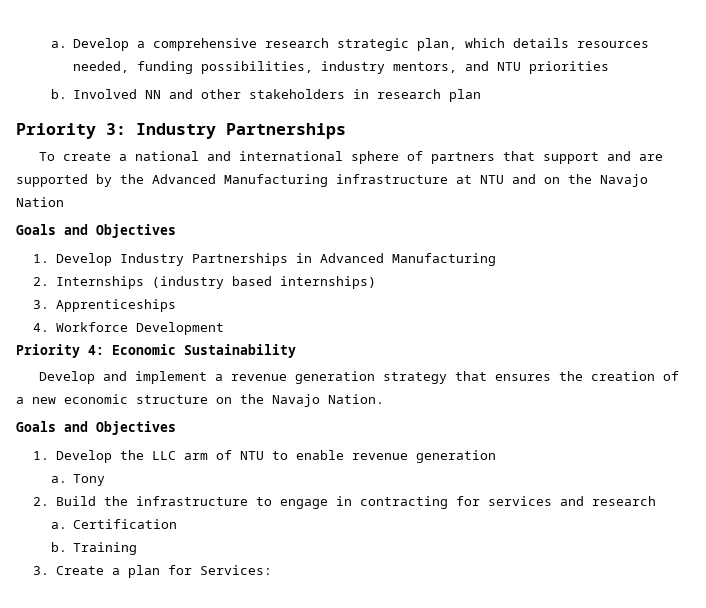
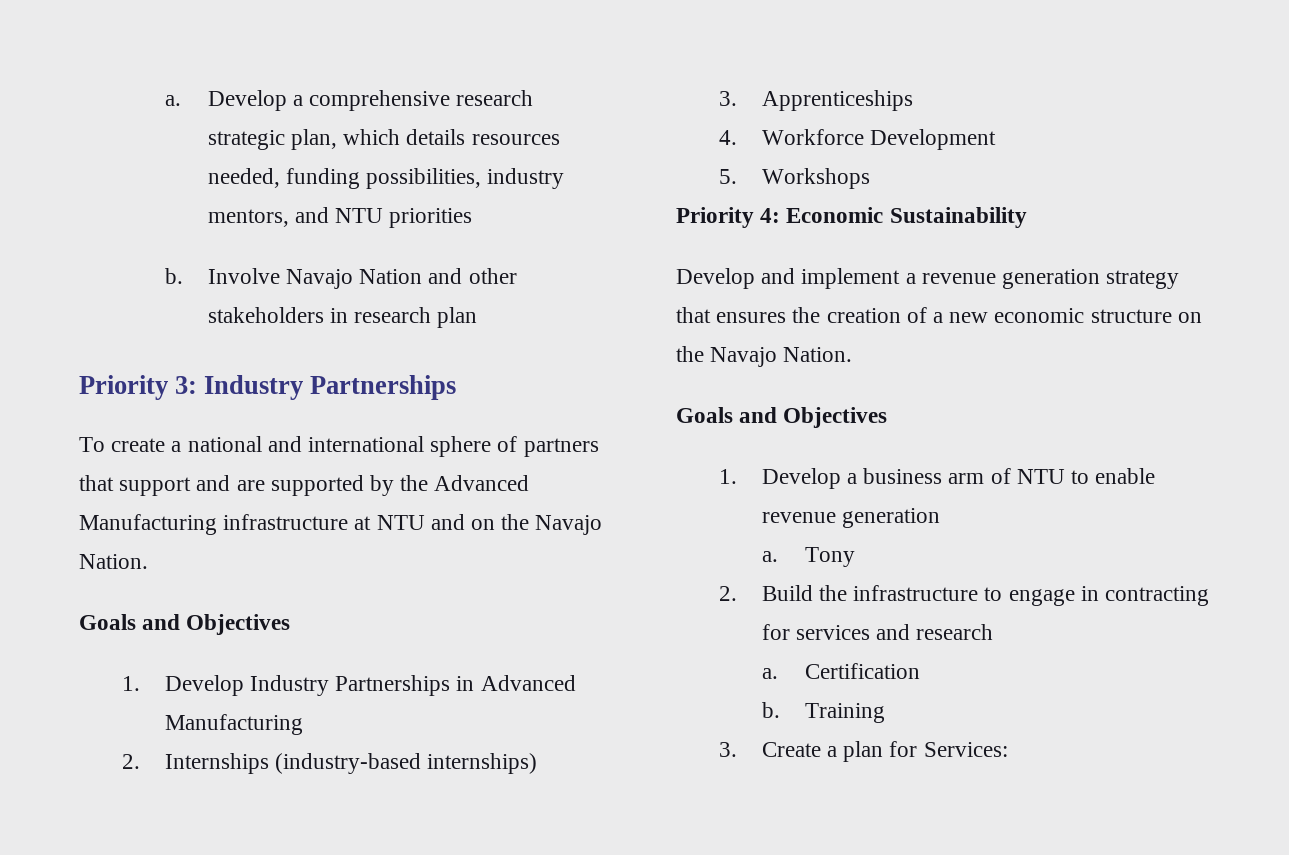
[73,89,162,99] Involved NN -> [207,268,423,289] Involve Navajo Nation
[16,197,64,207] Nation -> [79,554,148,569] Nation.
[151,276,272,289] (industry based -> [275,753,422,774] (industry-based
(224, 328) none -> [718,168,870,189] // 5. Workshops
[119,450,176,460] the LLC -> [847,468,943,484] a business

